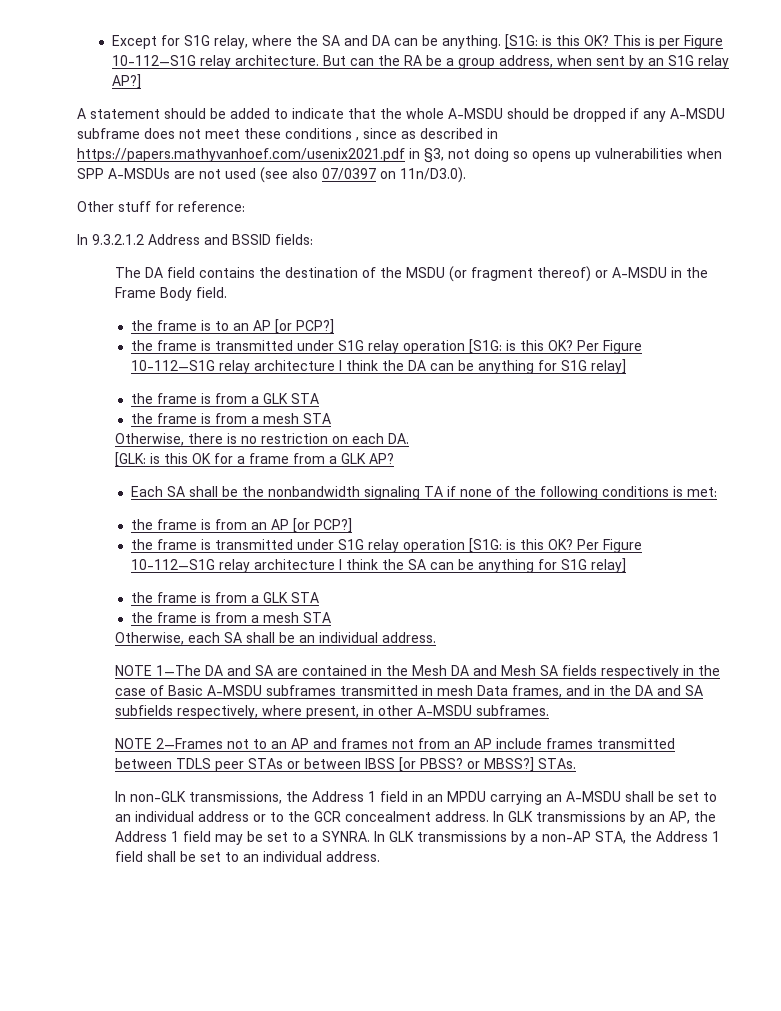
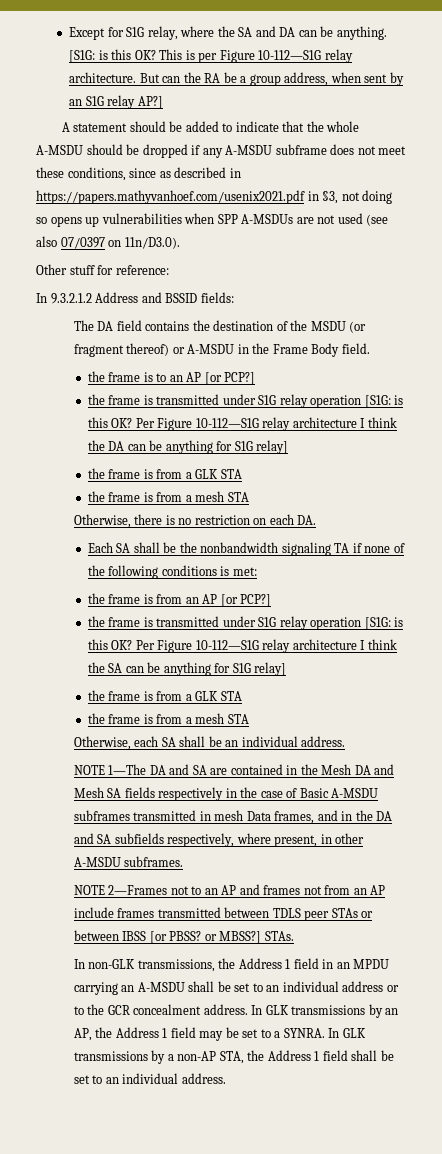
[285,128,359,141] conditions , -> [67,167,126,181] conditions,
[115,452,395,467] // [GLK: is this OK for a frame from a GLK AP? -> (317, 520) none

